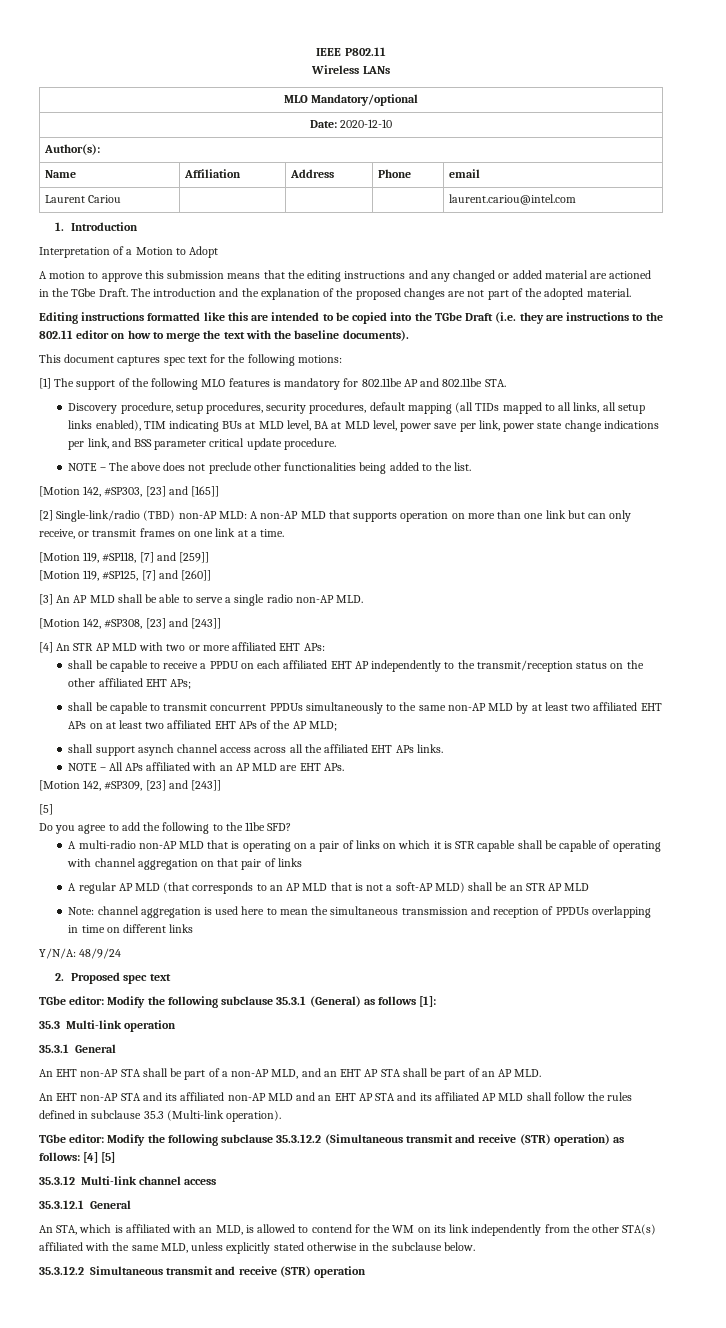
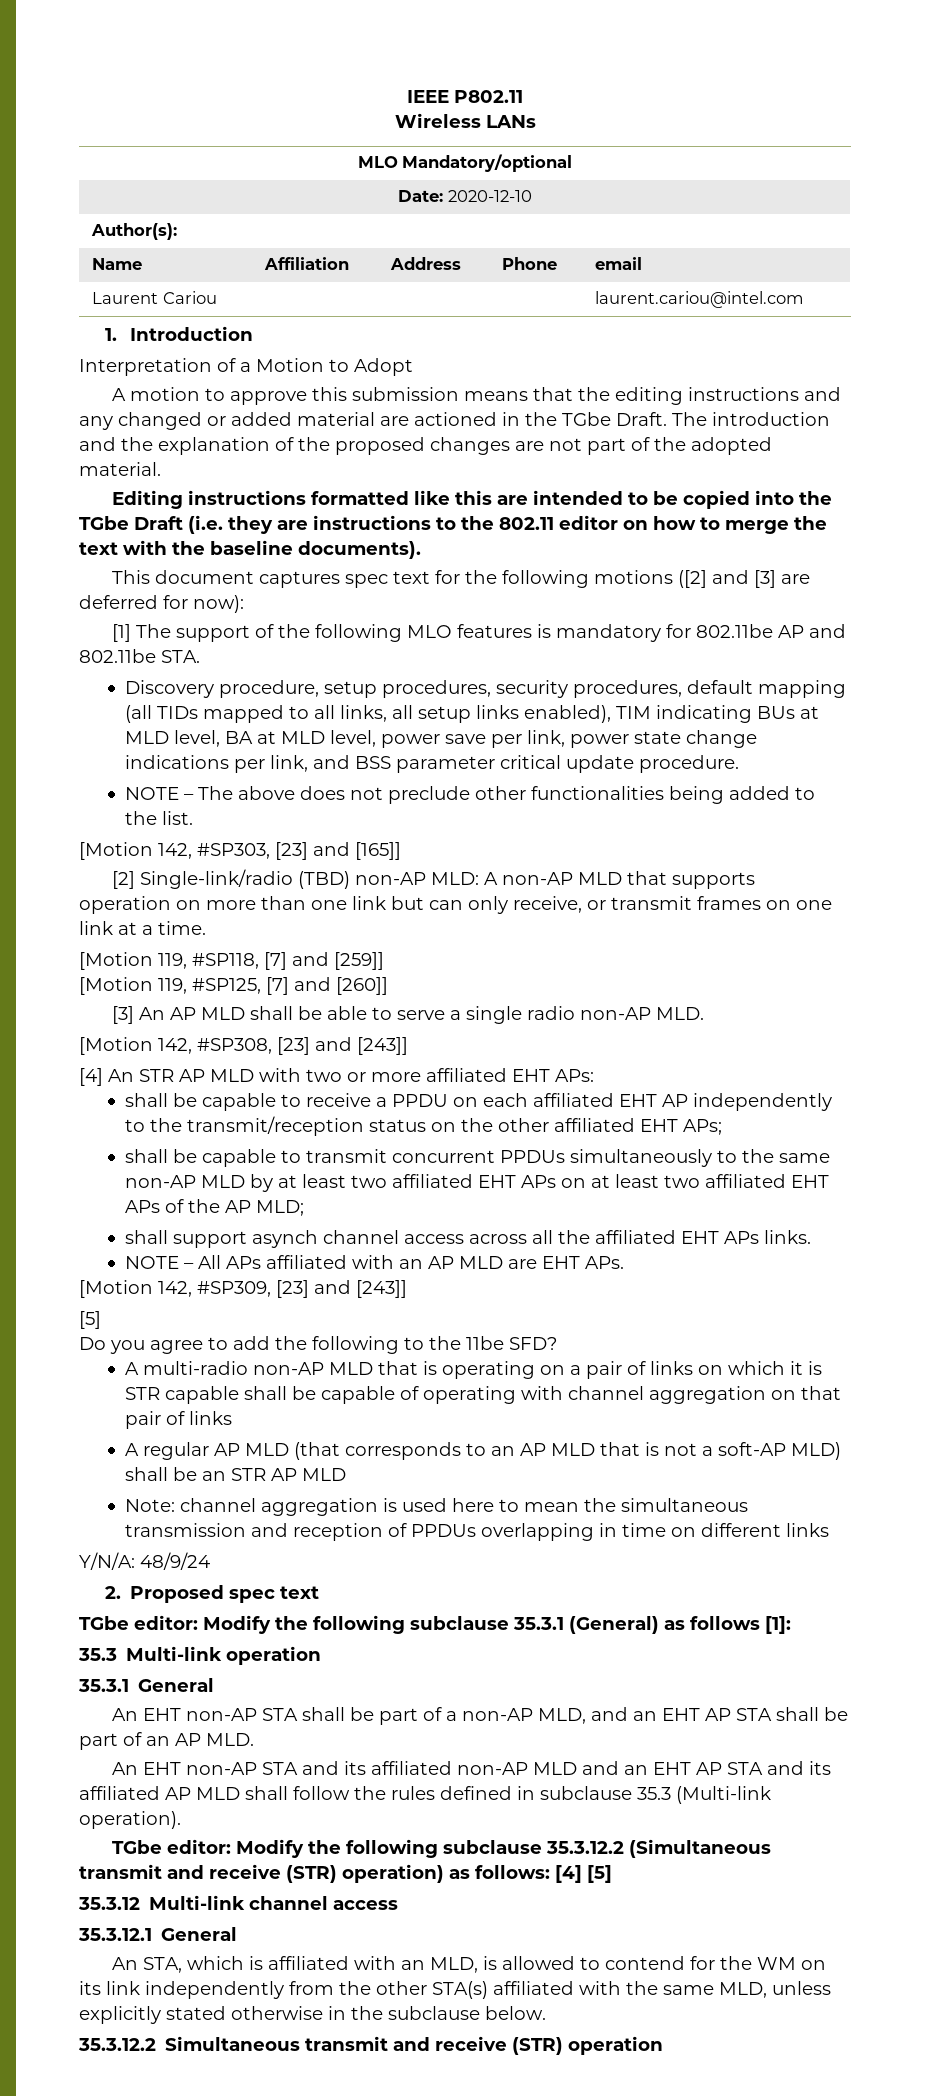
[297,355,342,363] motions: -> [594,570,811,588] [79,595,244,613] motions ([2] and [3] are deferred for now):

